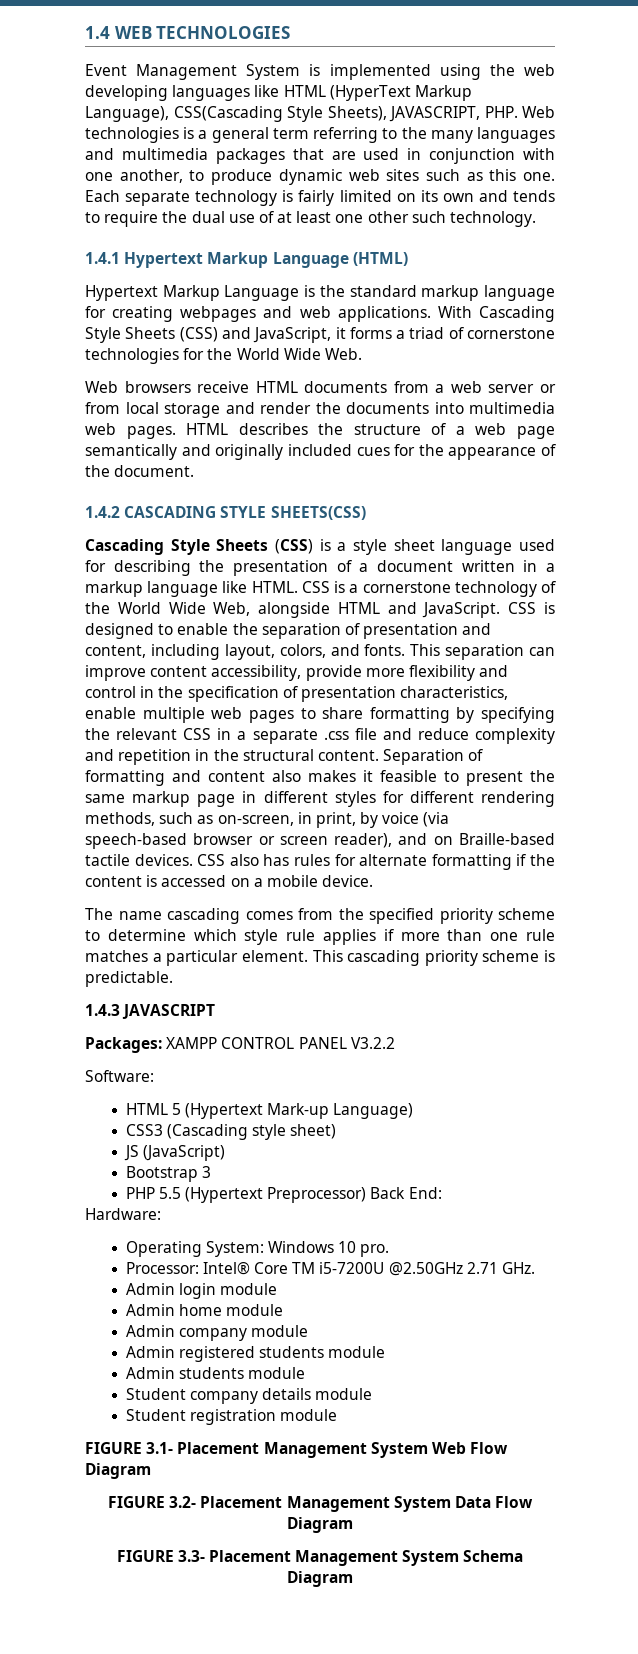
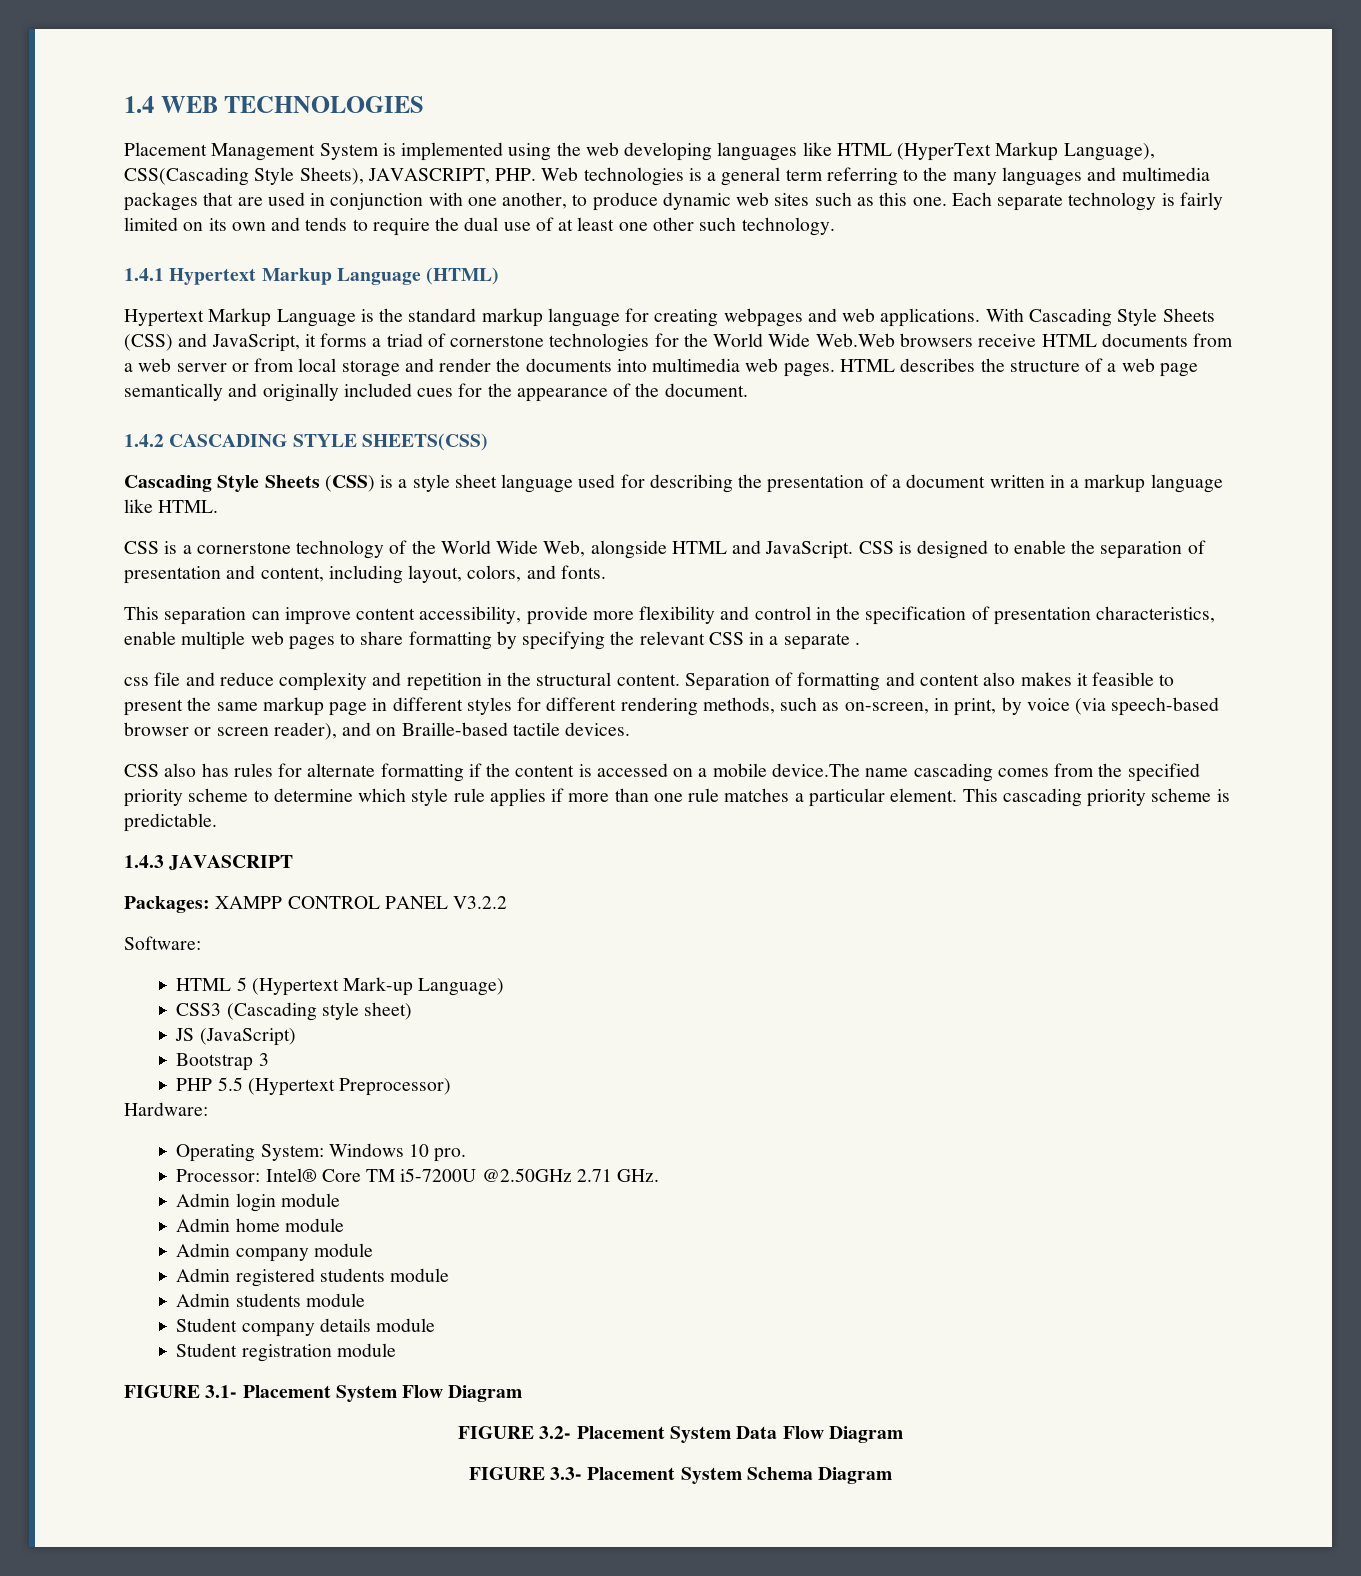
[85,64,127,76] Event -> [124,142,207,156] Placement
[324,348,362,360] [85,381,118,393] Web. // Web -> [815,333,895,347] Web.Web
(298, 587) none -> (219, 506) //
(406, 650) none -> (606, 572) //
[323,731,349,740] .css -> [854,642,860,645] [124,677,149,686] . // css
(193, 860) none -> (631, 729) //
[322,875,374,887] [85,908,113,920] device. // The -> [771,763,860,777] device.The
[370,1187,442,1199] Back End: -> (452, 1087) none
[263,1442,466,1458] Management System Web -> [335,1385,397,1402] System
[286,1496,390,1512] Management -> (665, 1432) none
[295,1550,399,1566] Management -> (676, 1473) none

